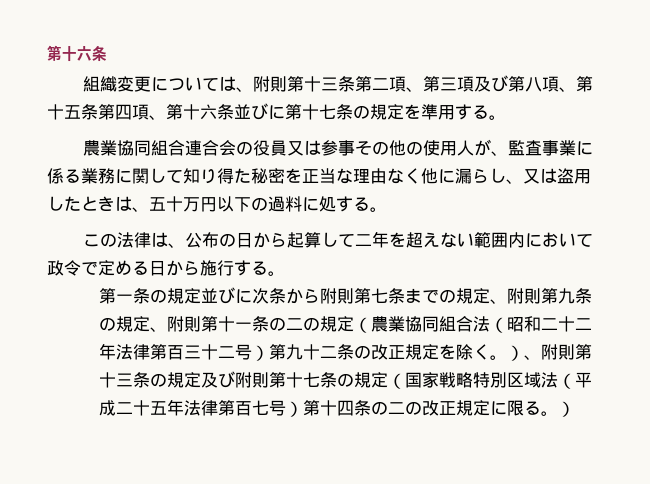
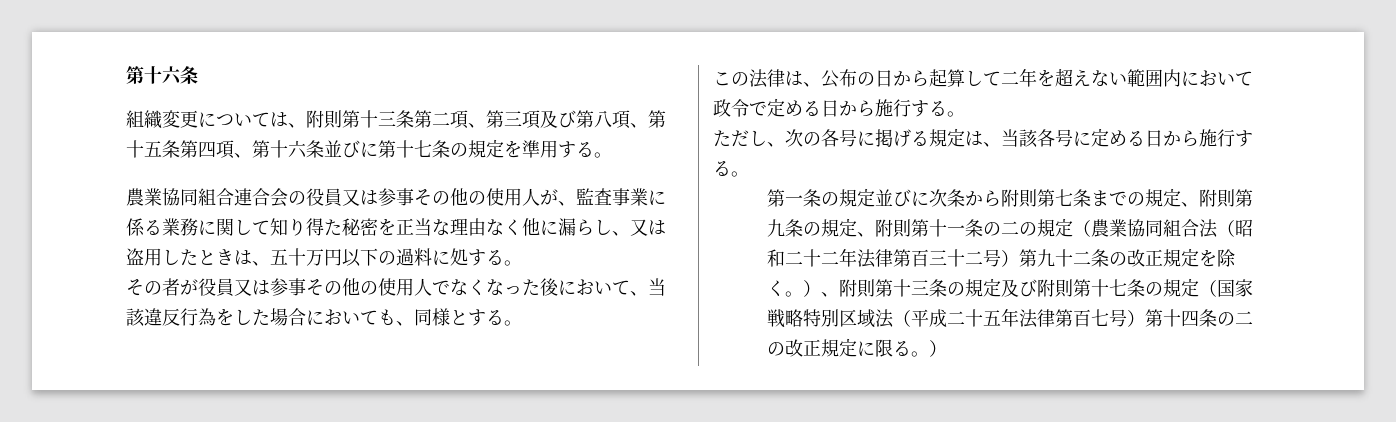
(387, 209) none -> [126,278,666,296] [126,308,522,327] // その者が役員又は参事その他の使用人でなくなった後において、当該違反行為をした場合においても、同様とする。
(285, 273) none -> [713,128,1253,148] [713,161,749,177] // ただし、次の各号に掲げる規定は、当該各号に定める日から施行する。

